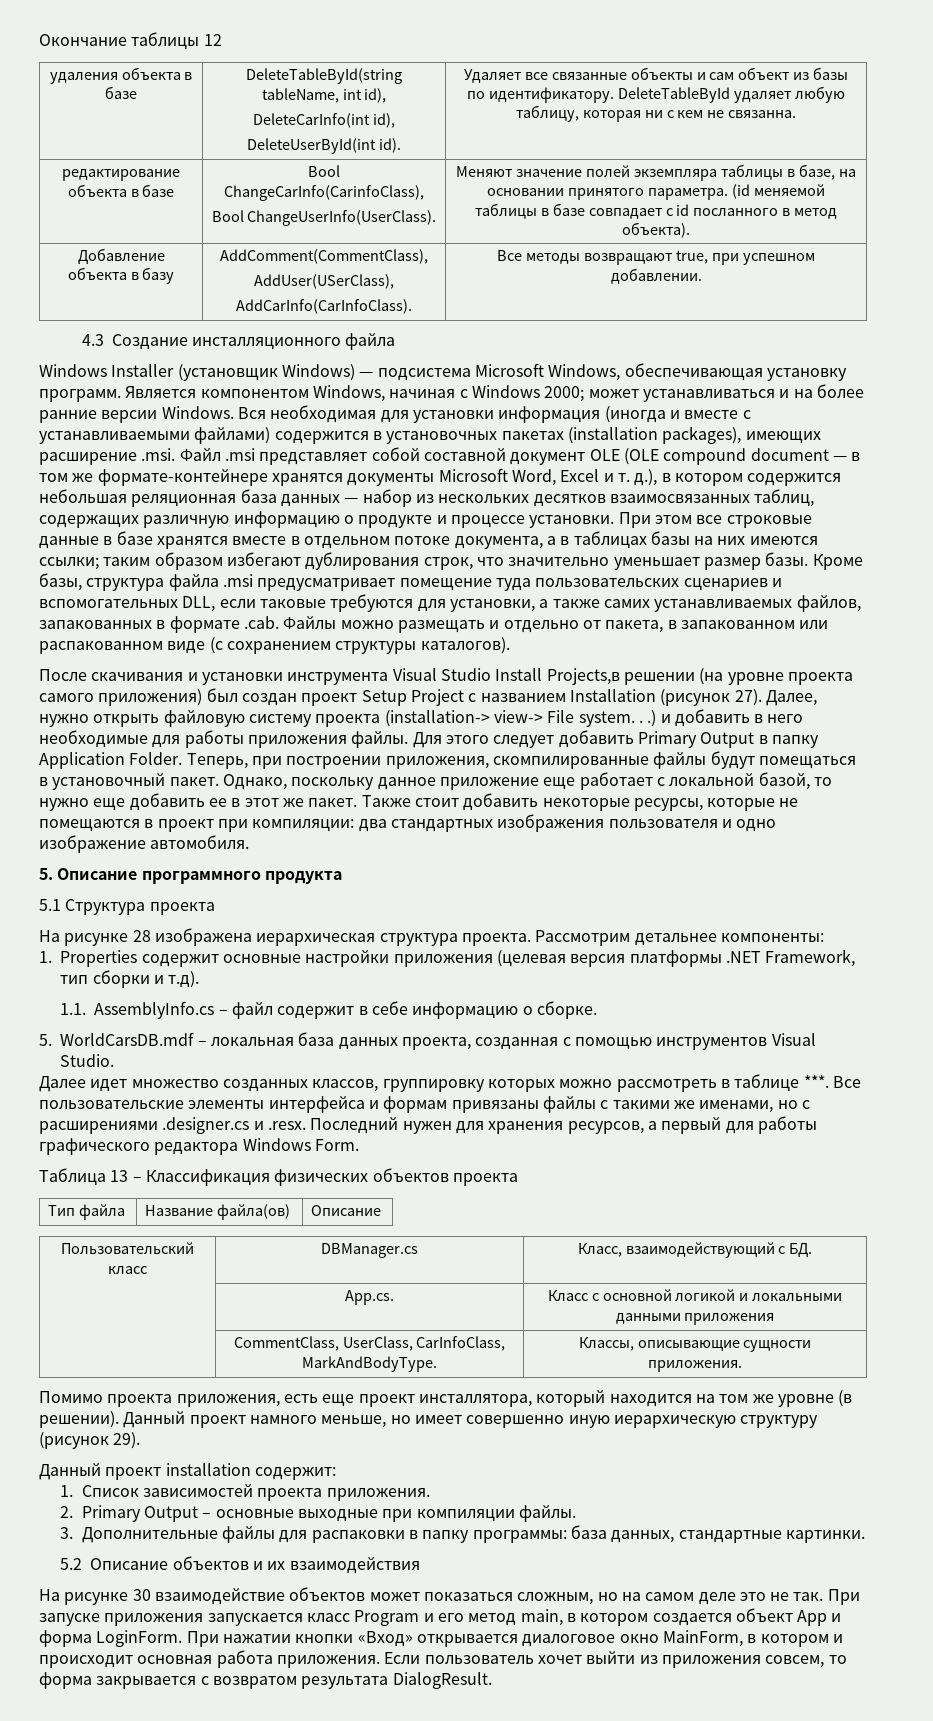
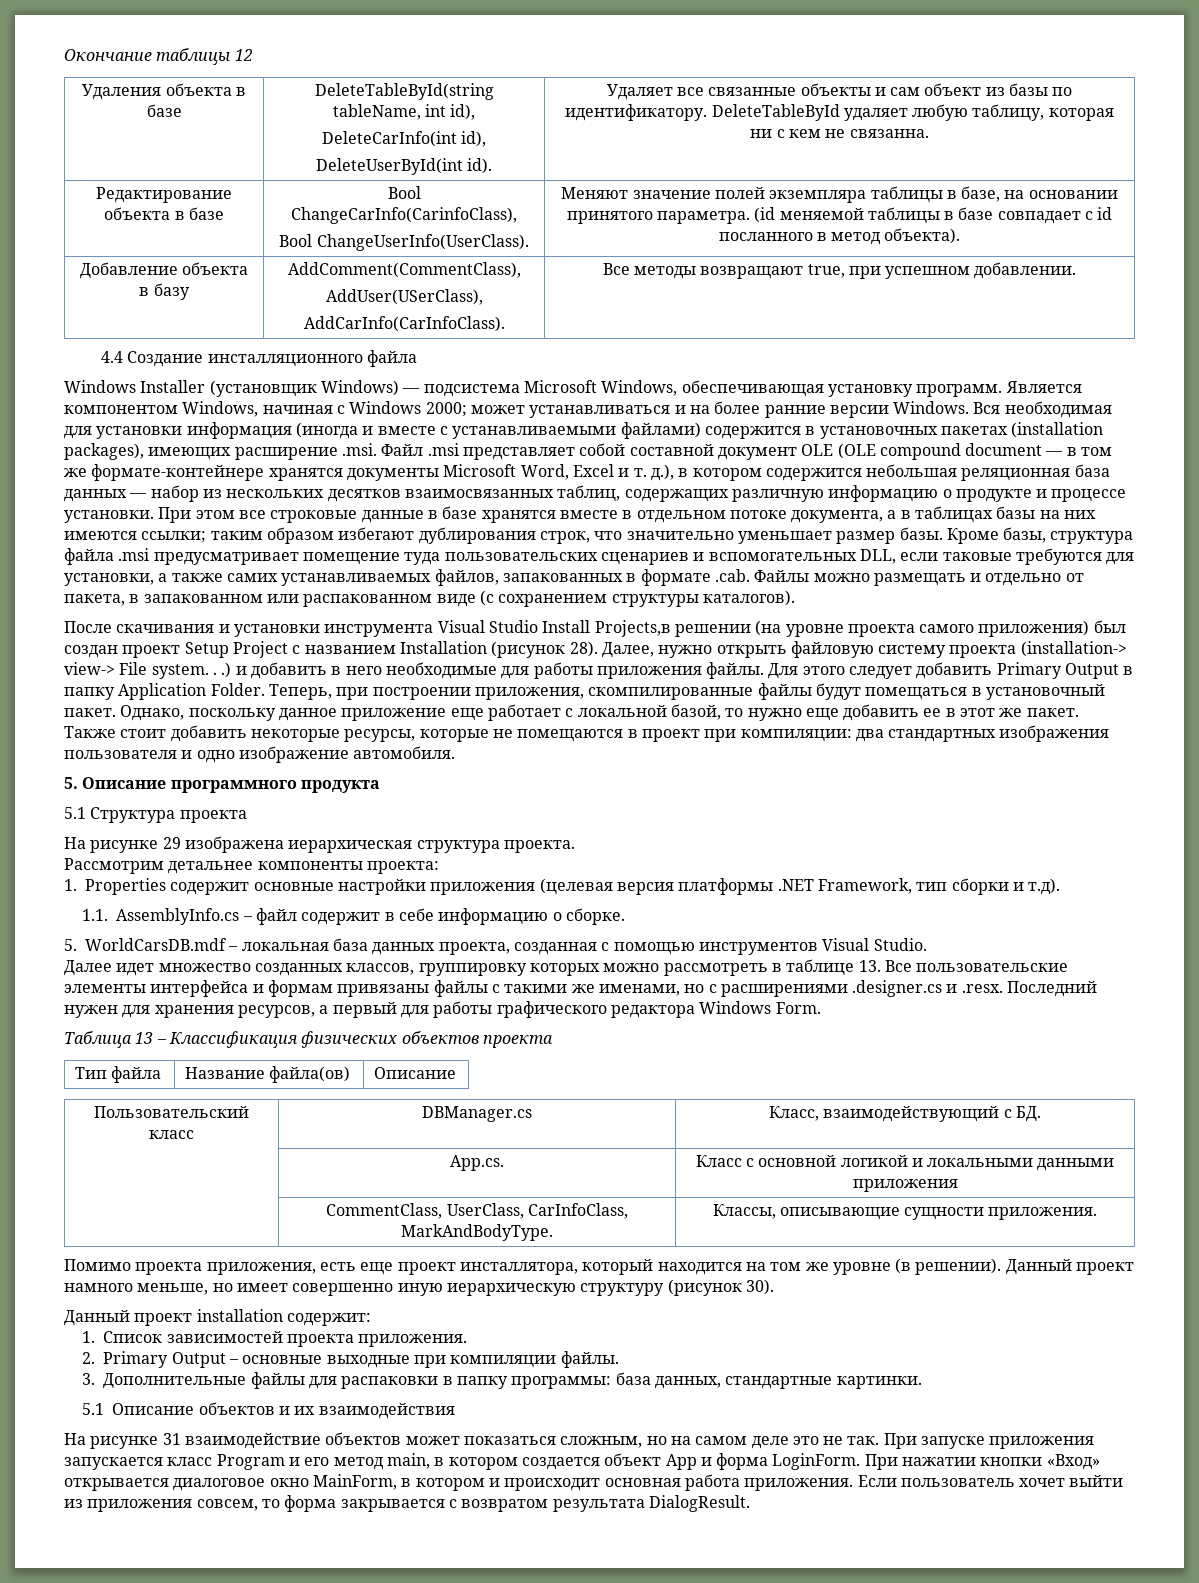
[49,72,118,84] удаления -> [82,84,162,100] Удаления
[62,169,180,181] редактирование -> [96,187,232,203] Редактирование
[81,334,104,346] 4.3 -> [100,351,123,363] 4.4
[734,689,762,706] 27). -> [569,641,598,657] 28).
[132,930,151,942] 28 -> [162,837,181,849] 29
(531, 939) none -> (575, 846) //
[720,933,824,942] компоненты: -> [257,861,439,874] компоненты проекта:
[803,1075,829,1088] ***. -> [858,960,881,972] 13.
[113,1432,141,1449] 29). -> [745,1279,774,1295] 30).
[60,1558,83,1570] 5.2 -> [82,1403,105,1415] 5.1
[132,1589,151,1601] 30 -> [162,1433,181,1445] 31

